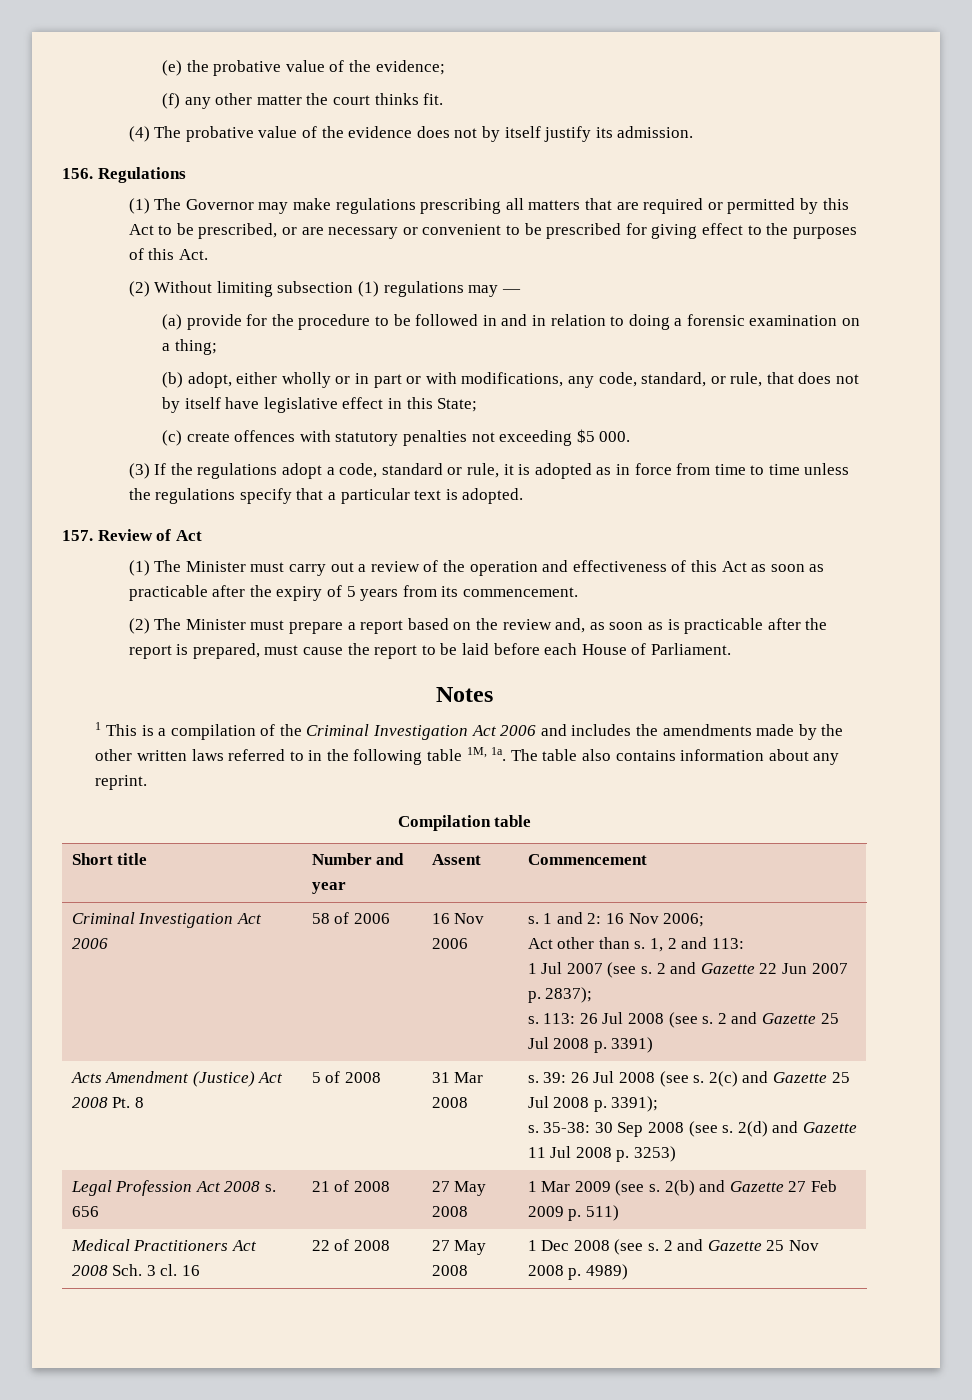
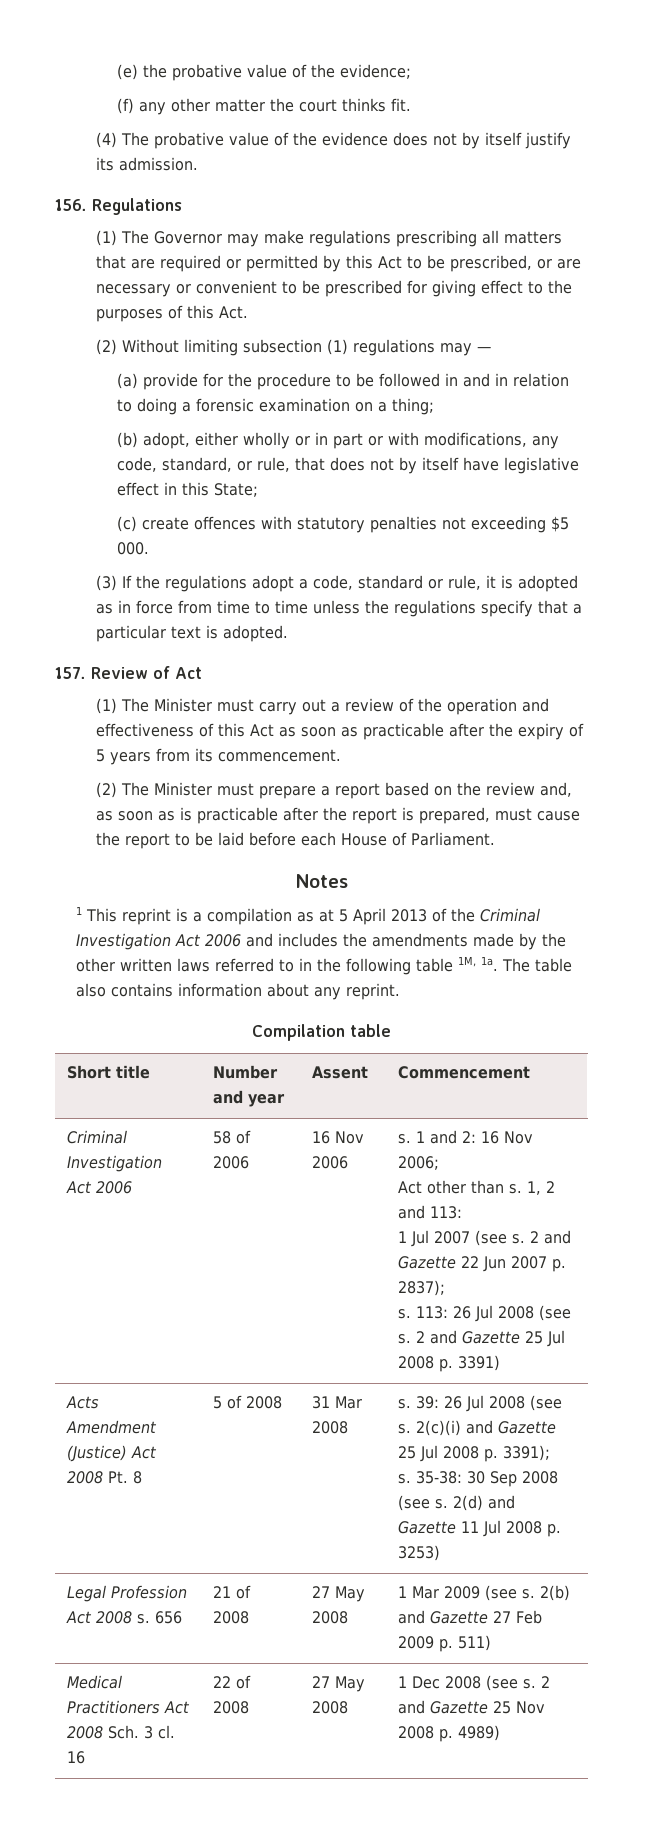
(137, 730) none -> [121,908,171,925] reprint
(256, 732) none -> [296,908,427,925] as at 5 April 2013
[708,1071,738,1087] 2(c) -> [416,1420,462,1436] 2(c)(i)

